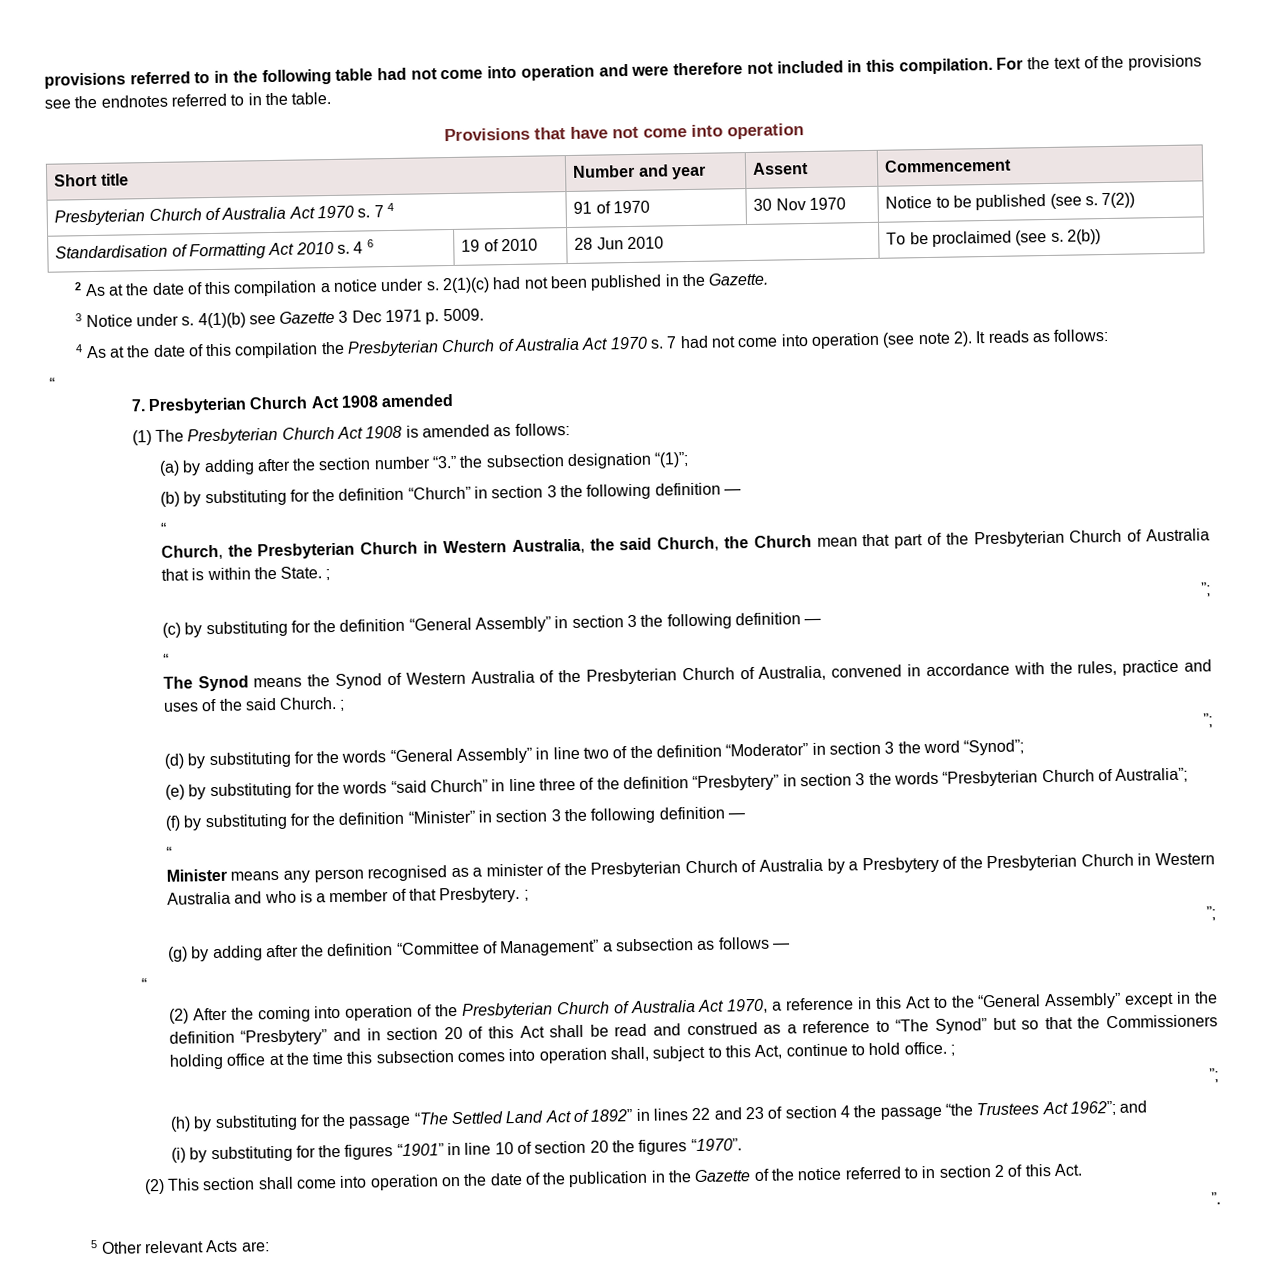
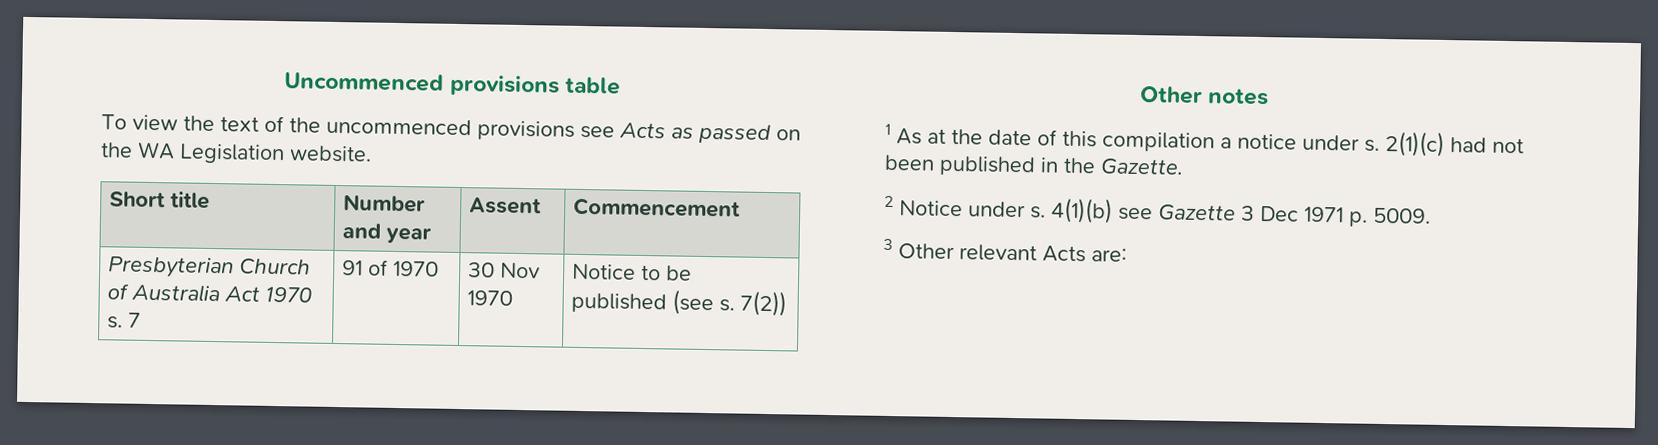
[44,57,1024,89] provisions referred to in the following table had not come into operation and were therefore not included in this compilation. For -> [284,72,621,97] [101,114,178,131] Uncommenced provisions table // To view
(1125, 62) none -> [326,117,472,136] uncommenced
[74,91,332,109] [444,123,804,142] the endnotes referred to in the table. // Provisions that have not come into operation -> [619,122,801,145] [100,141,372,165] Acts as passed on the WA Legislation website.
[386,202,394,212] 4 -> (142, 320) none
[55,239,374,260] [461,238,538,252] [574,236,664,250] [886,229,1101,247] [74,282,83,291] // Standardisation of Formatting Act 2010 s. 4 6 | 19 of 2010 | 28 Jun 2010 | To be proclaimed (see s. 2(b)) // 2 -> [1138,86,1270,106] [884,123,891,135] // Other notes // 1
[75,313,83,322] 3 -> [883,195,894,208] 2
[75,328,1109,359] [49,377,55,390] [130,393,454,415] [131,423,570,446] [158,452,690,476] [159,482,742,507] [159,522,167,535] [160,528,1210,560] [160,566,331,581] [1201,582,1211,597] [161,612,822,638] [162,653,169,666] [162,659,1213,692] [162,696,346,712] [1203,713,1213,728] [163,739,1025,769] [164,767,1189,800] [164,806,746,831] [165,846,172,859] [165,852,1215,883] [166,886,529,905] [1206,906,1216,921] [167,936,791,962] [140,978,147,991] [168,991,1219,1024] [168,1014,1218,1046] [168,1041,955,1070] [1209,1068,1219,1083] [169,1100,1148,1132] [170,1138,742,1163] [143,1163,1082,1195] [1211,1192,1221,1205] [90,1240,99,1249] 4 As at the date of this compilation the Presbyterian Church of Australia Act 1970 s. 7 had not come into operation (see note 2). It reads as follows: // “ // 7. Presbyterian Church Act 1908 amended // (1) The Presbyterian Church Act 1908 is amended as follows: // (a) by adding after the section number “3.” the subsection designation “(1)”; // (b) by substituting for the definition “Church” in section 3 the following definition — // “ // Church, the Presbyterian Church in Western Australia, the said Church, the Church mean that part of the Presbyterian Church of Australia that is within the State. ; // ”; // (c) by substituting for the definition “General Assembly” in section 3 the following definition — // “ // The Synod means the Synod of Western Australia of the Presbyterian Church of Australia, convened in accordance with the rules, practice and uses of the said Church. ; // ”; // (d) by substituting for the words “General Assembly” in line two of the definition “Moderator” in section 3 the word “Synod”; // (e) by substituting for the words “said Church” in line three of the definition “Presbytery” in section 3 the words “Presbyterian Church of Australia”; // (f) by substituting for the definition “Minister” in section 3 the following definition — // “ // Minister means any person recognised as a minister of the Presbyterian Church of Australia by a Presbytery of the Presbyterian Church in Western Australia and who is a member of that Presbytery. ; // ”; // (g) by adding after the definition “Committee of Management” a subsection as follows — // “ // (2) After the coming into operation of the Presbyterian Church of Australia Act 1970, a reference in this Act to the “General Assembly” except in the definition “Presbytery” and in section 20 of this Act shall be read and construed as a reference to “The Synod” but so that the Commissioners holding office at the time this subsection comes into operation shall, subject to this Act, continue to hold office. ; // ”; // (h) by substituting for the passage “The Settled Land Act of 1892” in lines 22 and 23 of section 4 the passage “the Trustees Act 1962”; and // (i) by substituting for the figures “1901” in line 10 of section 20 the figures “1970”. // (2) This section shall come into operation on the date of the publication in the Gazette of the notice referred to in section 2 of this Act. // ”. // 5 -> [882,238,893,251] 3

